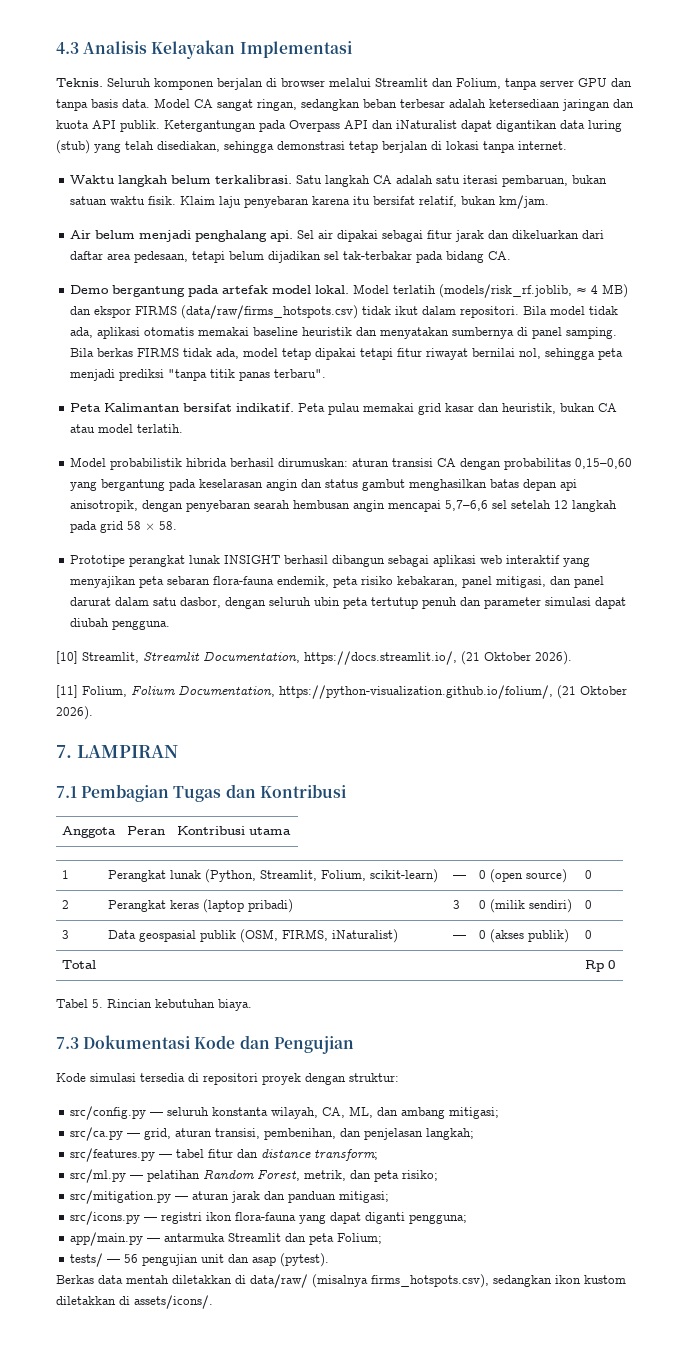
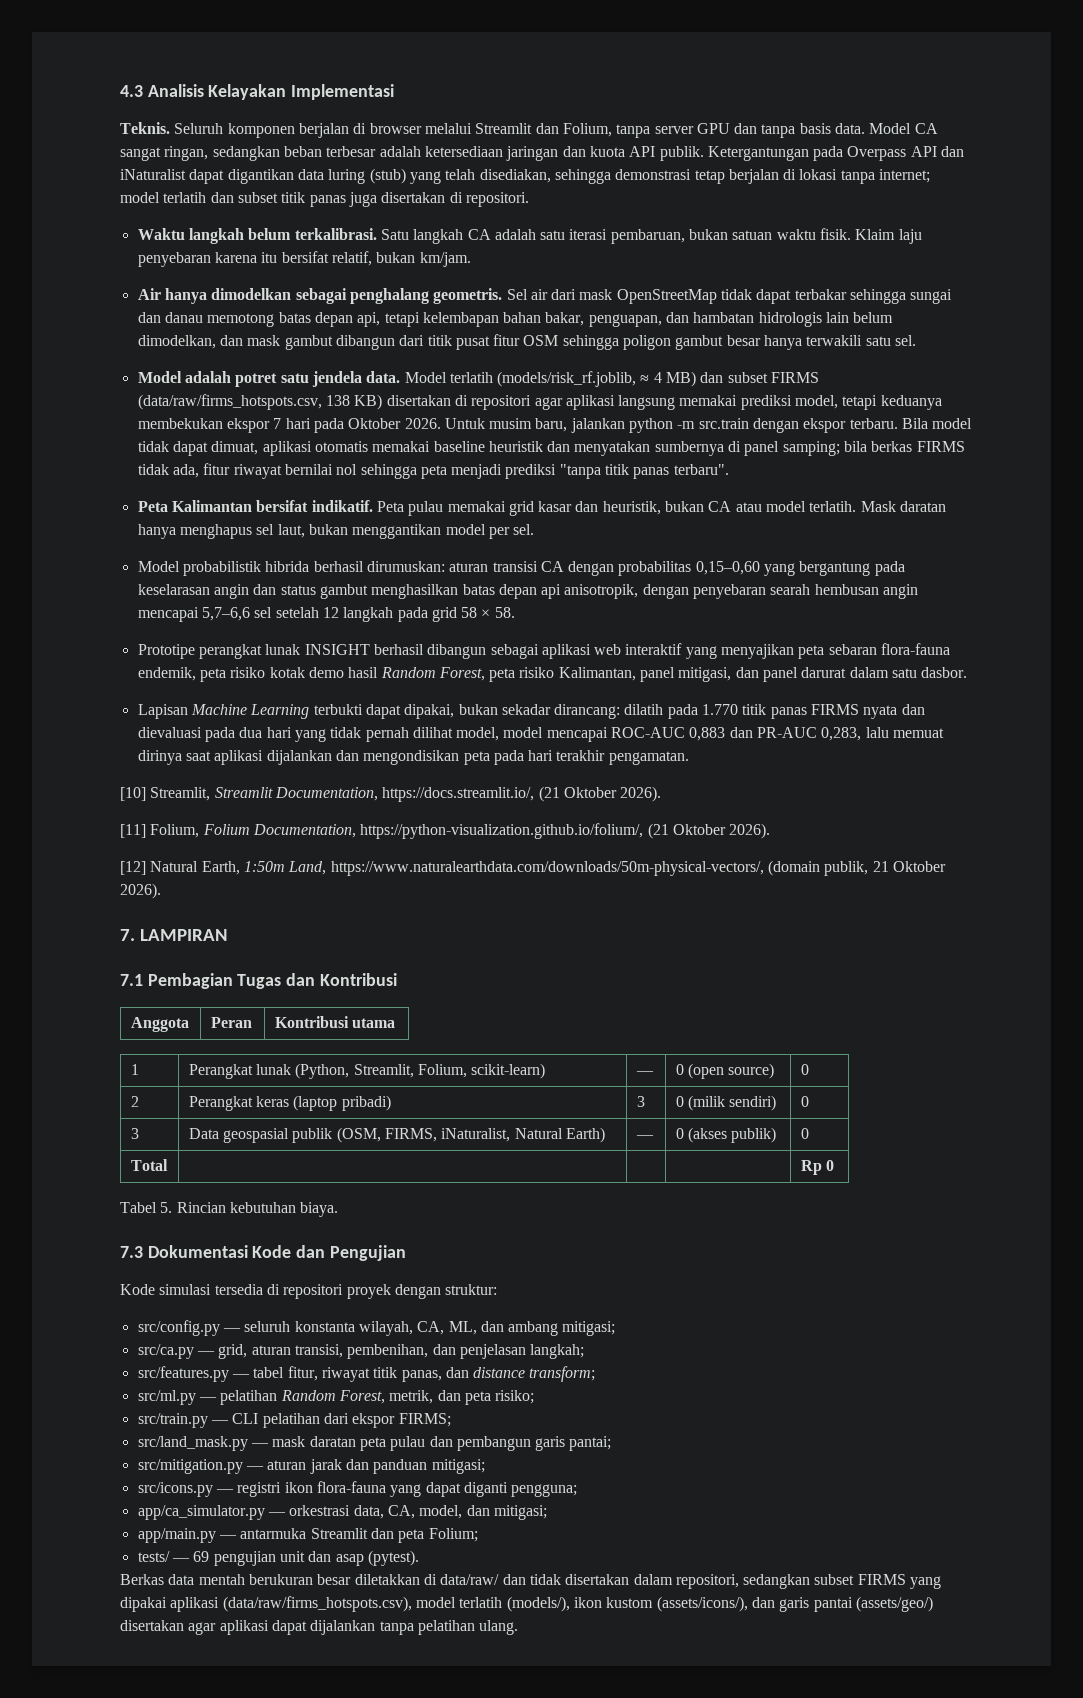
[518,141,567,150] internet. -> [879,169,931,183] [120,192,529,207] internet; model terlatih dan subset titik panas juga disertakan di repositori.
[95,230,605,242] [70,251,512,263] [70,285,350,297] belum menjadi penghalang api. Sel air dipakai sebagai fitur jarak dan dikeluarkan dari daftar area pedesaan, tetapi belum dijadikan sel tak-terbakar pada bidang CA. // Demo bergantung pada artefak model lokal. -> [164,288,953,304] [137,312,894,327] [137,334,917,350] [137,371,401,387] hanya dimodelkan sebagai penghalang geometris. Sel air dari mask OpenStreetMap tidak dapat terbakar sehingga sungai dan danau memotong batas depan api, tetapi kelembapan bahan bakar, penguapan, dan hambatan hidrologis lain belum dimodelkan, dan mask gambut dibangun dari titik pusat fitur OSM sehingga poligon gambut besar hanya terwakili satu sel. // Model adalah potret satu jendela data.
[94,305,520,319] ekspor FIRMS (data/raw/firms_hotspots.csv) tidak ikut dalam repositori. -> [727,372,820,383] [137,394,942,410] [137,418,898,433] subset FIRMS (data/raw/firms_hotspots.csv, 138 KB) disertakan di repositori agar aplikasi langsung memakai prediksi model, tetapi keduanya membekukan ekspor 7 hari pada Oktober 2026. Untuk musim baru, jalankan python -m src.train dengan ekspor terbaru.
[70,327,94,338] ada, -> [172,441,259,456] dapat dimuat,
[566,327,618,339] [70,348,95,357] samping. Bila -> [782,441,868,456] samping; bila
[243,348,394,360] model tetap dipakai tetapi -> (199, 471) none
[519,348,542,359] nol, -> [336,464,358,475] nol
(184, 428) none -> [860,501,947,512] [137,524,535,539] Mask daratan hanya menghapus sel laut, bukan menggantikan model per sel.
[397,576,459,587] kebakaran, -> [269,667,636,682] kotak demo hasil Random Forest, peta risiko Kalimantan,
[180,597,627,609] [70,618,171,630] dasbor, dengan seluruh ubin peta tertutup penuh dan parameter simulasi dapat diubah pengguna. -> [921,667,968,678] [137,704,925,719] [137,727,945,742] [137,750,689,765] dasbor. // Lapisan Machine Learning terbukti dapat dipakai, bukan sekadar dirancang: dilatih pada 1.770 titik panas FIRMS nyata dan dievaluasi pada dua hari yang tidak pernah dilihat model, model mencapai ROC-AUC 0,883 dan PR-AUC 0,283, lalu memuat dirinya saat aplikasi dijalankan dan mengondisikan peta pada hari terakhir pengamatan.
(93, 713) none -> [120,860,946,876] [120,883,161,899] // [12] Natural Earth, 1:50m Land, https://www.naturalearthdata.com/downloads/50m-physical-vectors/, (domain publik, 21 Oktober 2026).
[331,929,398,943] iNaturalist) -> [441,1127,606,1143] iNaturalist, Natural Earth)
[208,1149,234,1158] fitur -> [287,1366,442,1382] fitur, riwayat titik panas,
(439, 1175) none -> [137,1413,451,1428] [137,1436,612,1451] // src/train.py — CLI pelatihan dari ekspor FIRMS; // src/land_mask.py — mask daratan peta pulau dan pembangun garis pantai;
(468, 1219) none -> [137,1505,547,1520] // app/ca_simulator.py — orkestrasi data, CA, model, dan mitigasi;
[124,1254,139,1263] 56 -> [193,1551,210,1562] 69
(169, 1279) none -> [248,1574,352,1585] berukuran besar
[312,1274,626,1288] [56,1295,213,1309] (misalnya firms_hotspots.csv), sedangkan ikon kustom diletakkan di assets/icons/. -> [502,1574,942,1589] [120,1596,933,1612] [120,1620,519,1635] dan tidak disertakan dalam repositori, sedangkan subset FIRMS yang dipakai aplikasi (data/raw/firms_hotspots.csv), model terlatih (models/), ikon kustom (assets/icons/), dan garis pantai (assets/geo/) disertakan agar aplikasi dapat dijalankan tanpa pelatihan ulang.

